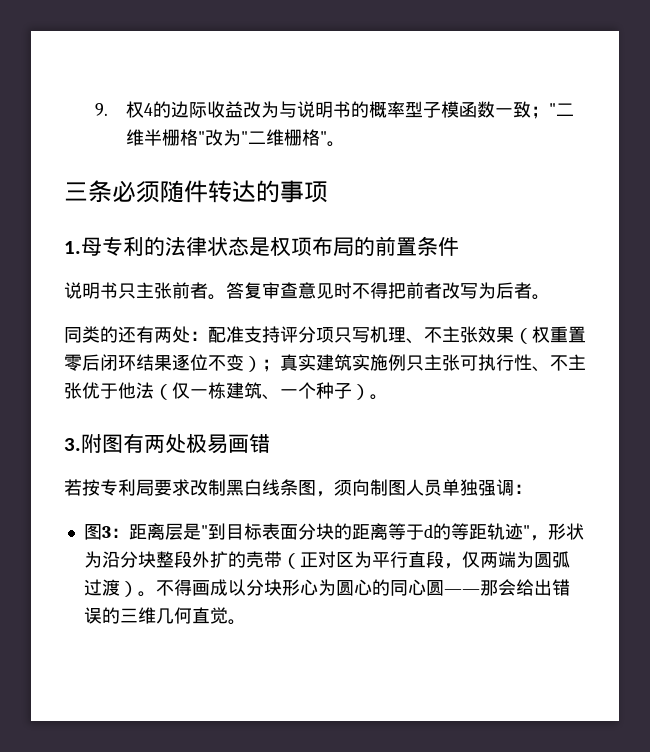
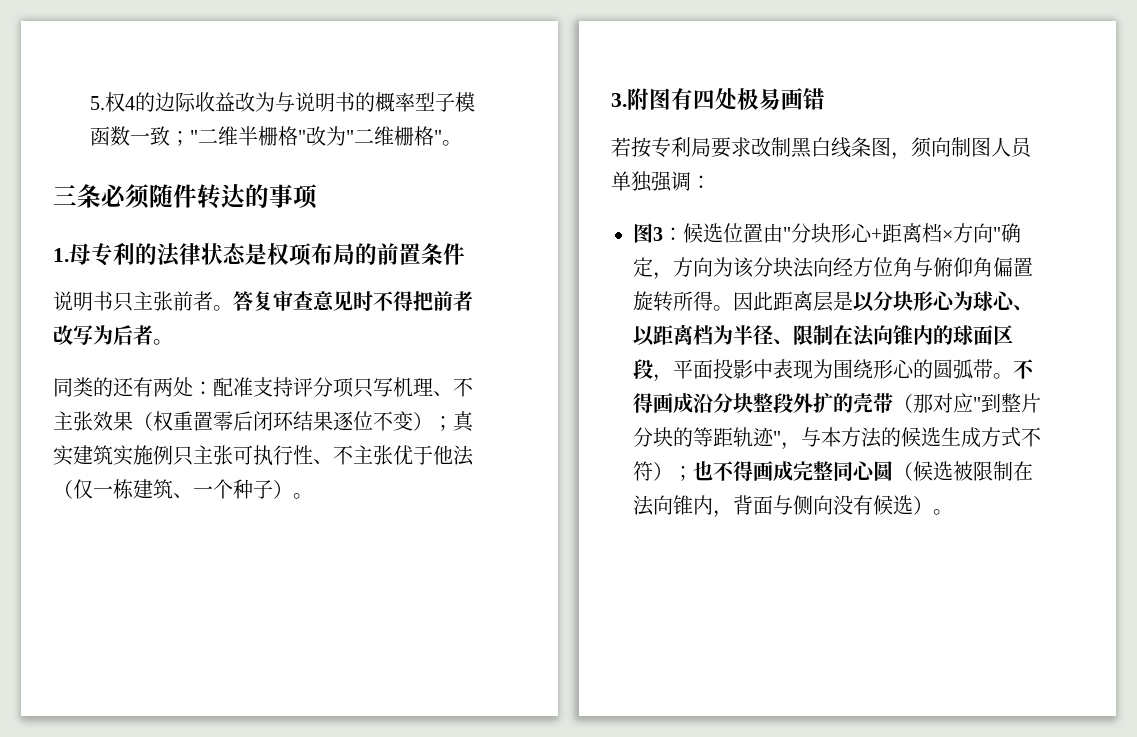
[94,103,108,116] 9. -> [90,96,106,110] 5.
[144,435,165,453] 两 -> [693,89,715,109] 四
[128,523,584,541] [83,551,102,568] 距离层是"到目标表面分块的距离等于d的等距轨迹"，形状为 -> [683,223,1021,243] [633,257,1033,280] [633,291,1033,312] [633,325,1013,347] [633,359,1034,382] [633,393,693,413] 候选位置由"分块形心+距离档×方向"确定，方向为该分块法向经方位角与俯仰角偏置旋转所得。因此距离层是以分块形心为球心、以距离档为半径、限制在法向锥内的球面区段，平面投影中表现为围绕形心的圆弧带。不得画成
[299,551,570,569] [83,579,570,597] [83,607,228,624] 正对区为平行直段，仅两端为圆弧过渡）。不得画成以分块形心为圆心的同心圆——那会给出错误的三维几何直觉 -> [913,393,1041,413] [633,427,1041,450] [633,461,1033,481] [633,495,933,518] 那对应"到整片分块的等距轨迹"，与本方法的候选生成方式不符）；也不得画成完整同心圆（候选被限制在法向锥内，背面与侧向没有候选）

